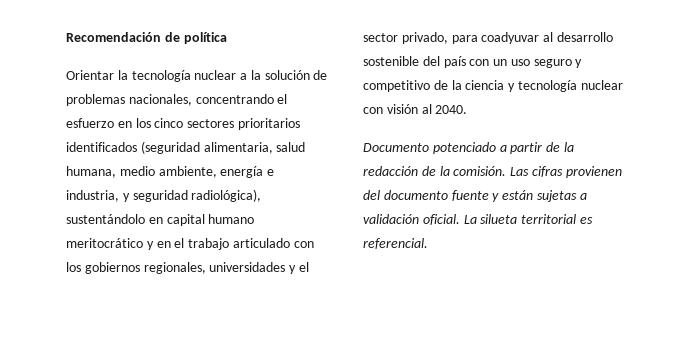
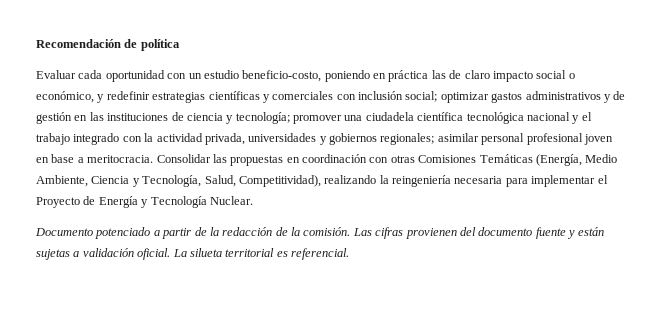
[66,70,328,82] [66,94,288,106] [66,118,300,130] [66,141,306,154] [66,166,275,178] [66,189,262,202] [66,214,255,226] [66,238,314,250] [66,262,309,274] [363,32,613,44] [363,56,583,68] [363,80,623,92] [363,104,468,114] Orientar la tecnología nuclear a la solución de problemas nacionales, concentrando el esfuerzo en los cinco sectores prioritarios identificados (seguridad alimentaria, salud humana, medio ambiente, energía e industria, y seguridad radiológica), sustentándolo en capital humano meritocrático y en el trabajo articulado con los gobiernos regionales, universidades y el sector privado, para coadyuvar al desarrollo sostenible del país con un uso seguro y competitivo de la ciencia y tecnología nuclear con visión al 2040. -> [36,70,575,82] [36,91,626,103] [36,112,592,124] [36,133,613,145] [36,154,618,166] [36,175,608,187] [36,196,253,208] Evaluar cada oportunidad con un estudio beneficio-costo, poniendo en práctica las de claro impacto social o económico, y redefinir estrategias científicas y comerciales con inclusión social; optimizar gastos administrativos y de gestión en las instituciones de ciencia y tecnología; promover una ciudadela científica tecnológica nacional y el trabajo integrado con la actividad privada, universidades y gobiernos regionales; asimilar personal profesional joven en base a meritocracia. Consolidar las propuestas en coordinación con otras Comisiones Temáticas (Energía, Medio Ambiente, Ciencia y Tecnología, Salud, Competitividad), realizando la reingeniería necesaria para implementar el Proyecto de Energía y Tecnología Nuclear.

